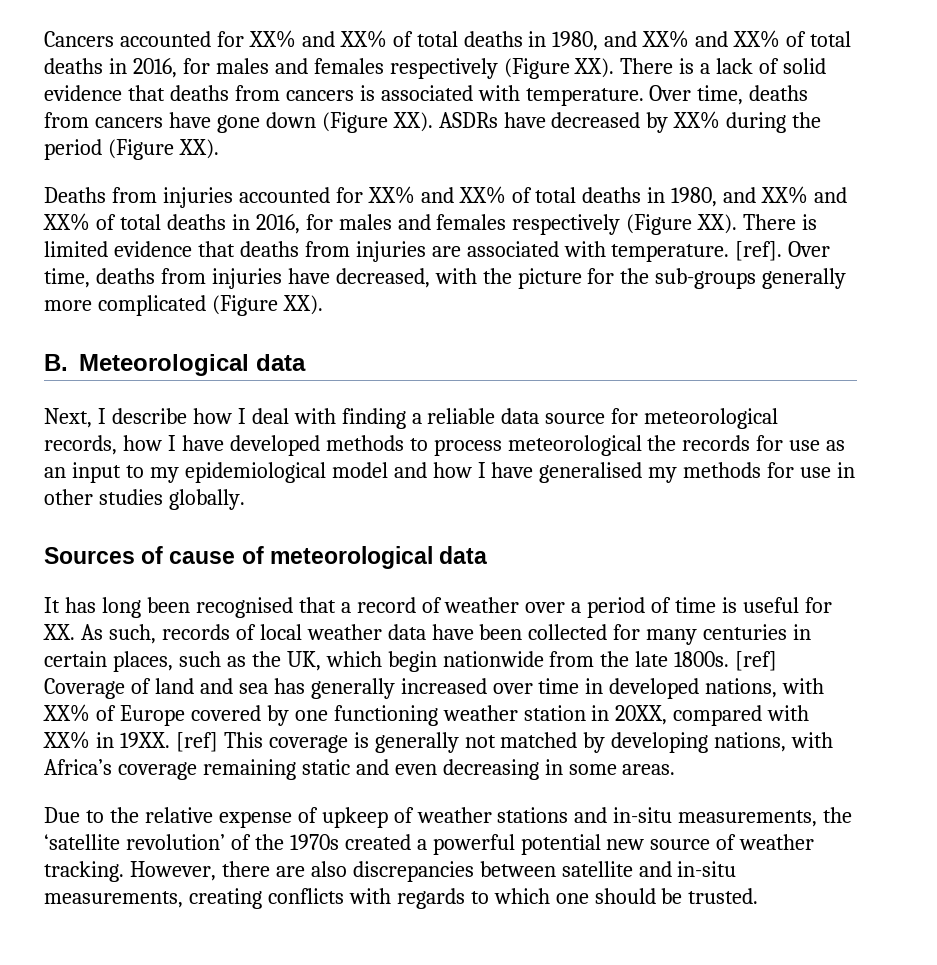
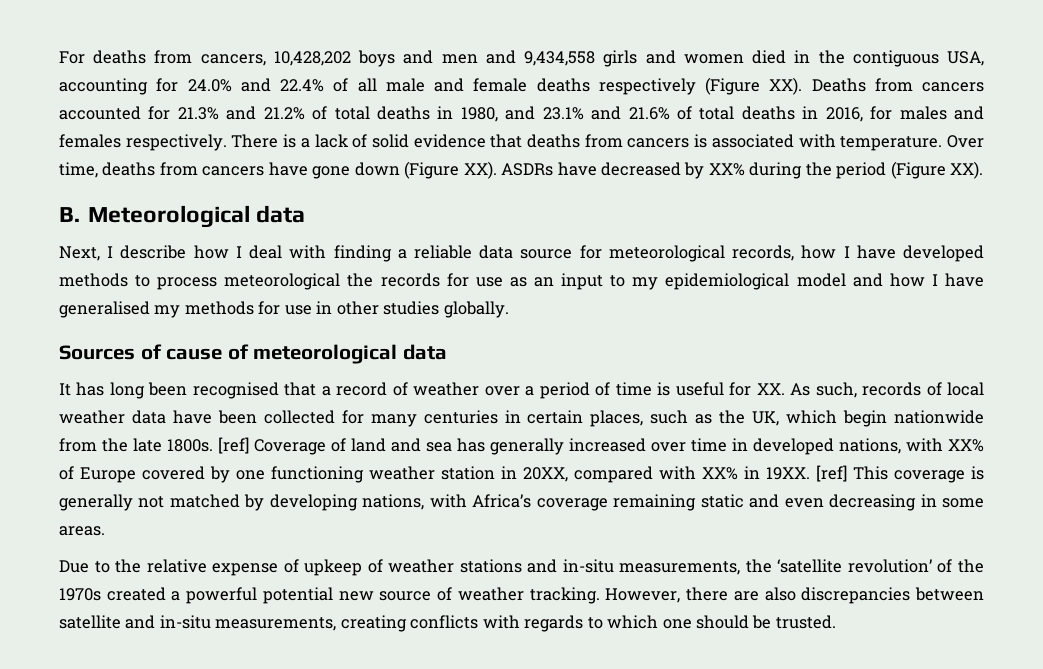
[44,30,852,51] [44,58,615,79] Cancers accounted for XX% and XX% of total deaths in 1980, and XX% and XX% of total deaths in 2016, for males and females respectively (Figure XX). -> [59,50,985,67] [59,77,984,95] [59,106,985,122] [59,134,227,151] For deaths from cancers, 10,428,202 boys and men and 9,434,558 girls and women died in the contiguous USA, accounting for 24.0% and 22.4% of all male and female deaths respectively (Figure XX). Deaths from cancers accounted for 21.3% and 21.2% of total deaths in 1980, and 23.1% and 21.6% of total deaths in 2016, for males and females respectively.
[44,186,848,208] [43,213,818,235] [44,241,831,262] [44,268,847,289] [44,295,323,316] // Deaths from injuries accounted for XX% and XX% of total deaths in 1980, and XX% and XX% of total deaths in 2016, for males and females respectively (Figure XX). There is limited evidence that deaths from injuries are associated with temperature. [ref]. Over time, deaths from injuries have decreased, with the picture for the sub-groups generally more complicated (Figure XX). -> (984, 170) none

